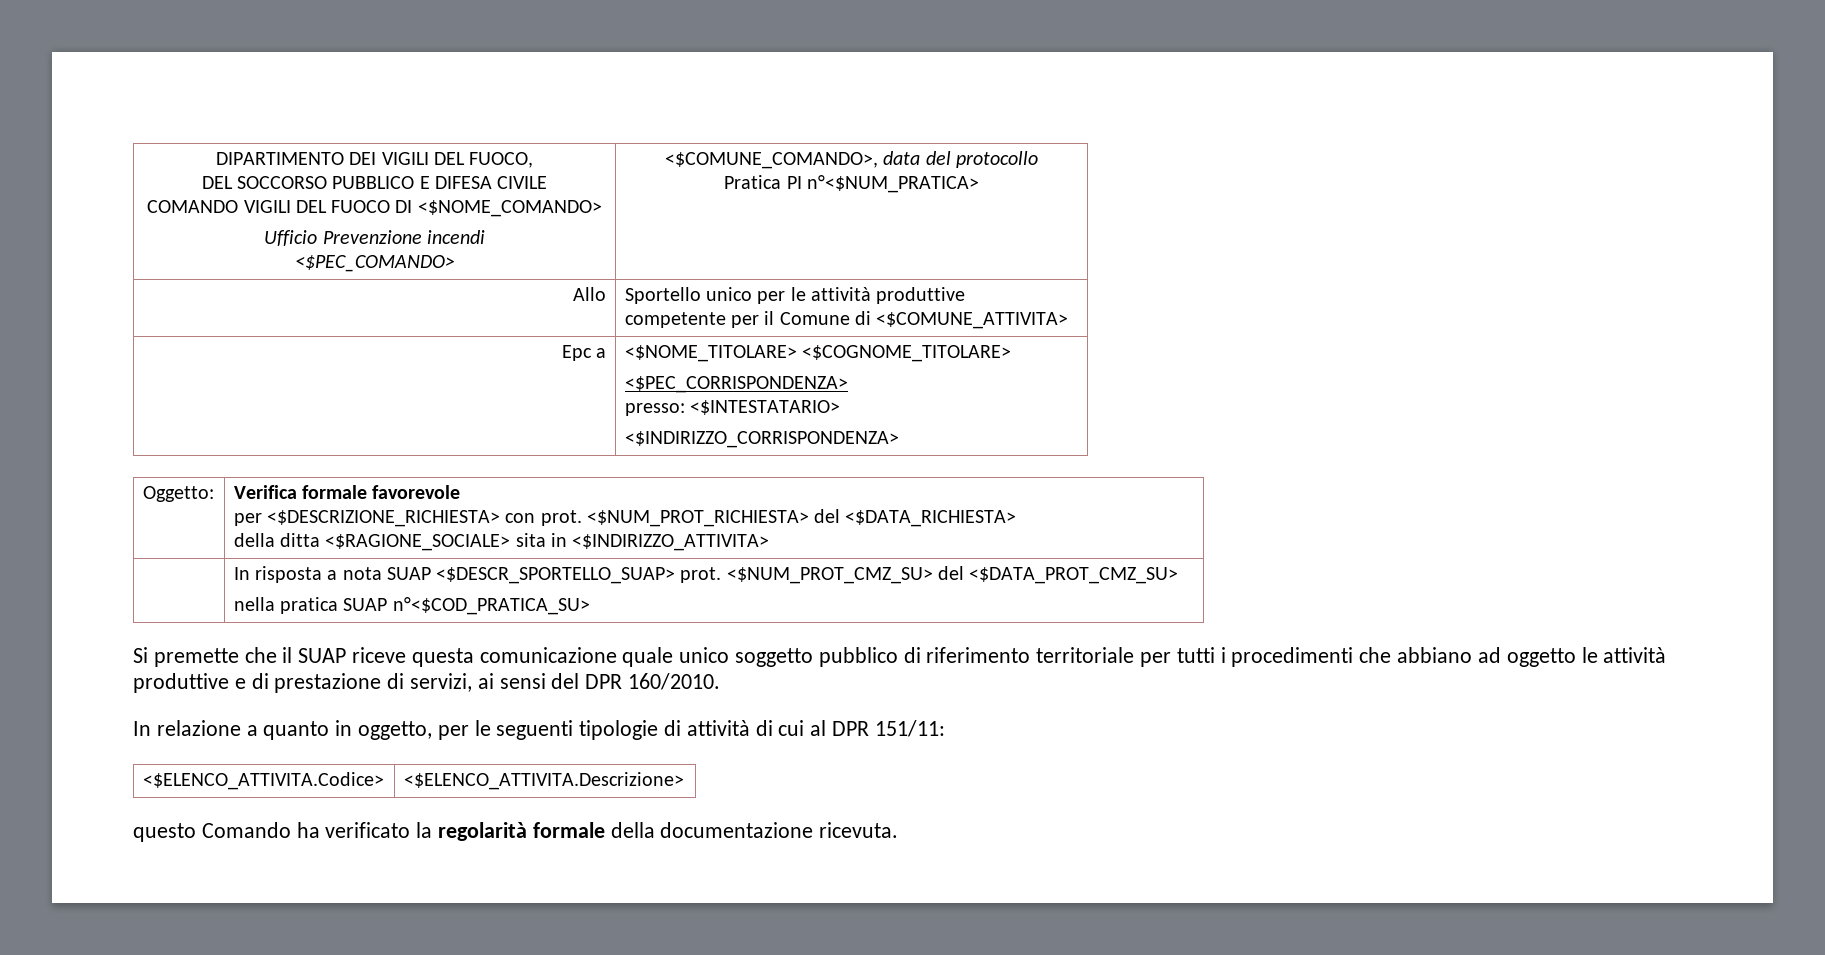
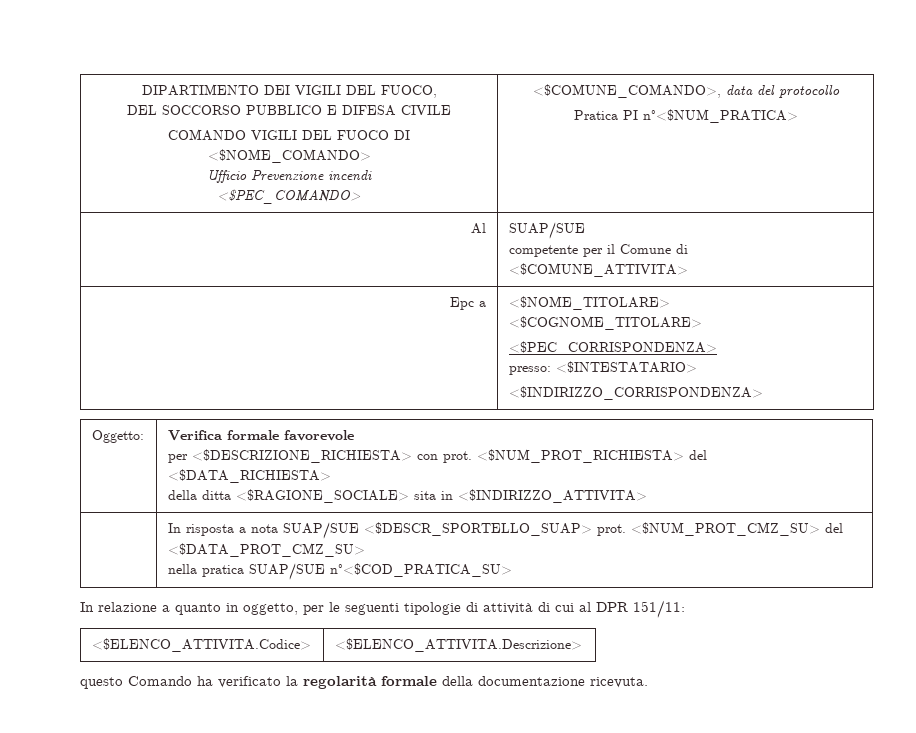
[573,287,607,301] [624,287,966,304] Allo | Sportello unico per le attività produttive -> [471,223,487,234] [508,222,585,239] Al | SUAP/SUE
[386,567,431,580] SUAP -> [282,522,359,539] SUAP/SUE
[343,598,388,611] SUAP -> [248,563,325,580] SUAP/SUE
[133,647,1667,667] [133,673,721,693] // Si premette che il SUAP riceve questa comunicazione quale unico soggetto pubblico di riferimento territoriale per tutti i procedimenti che abbiano ad oggetto le attività produttive e di prestazione di servizi, ai sensi del DPR 160/2010. -> (512, 570) none

